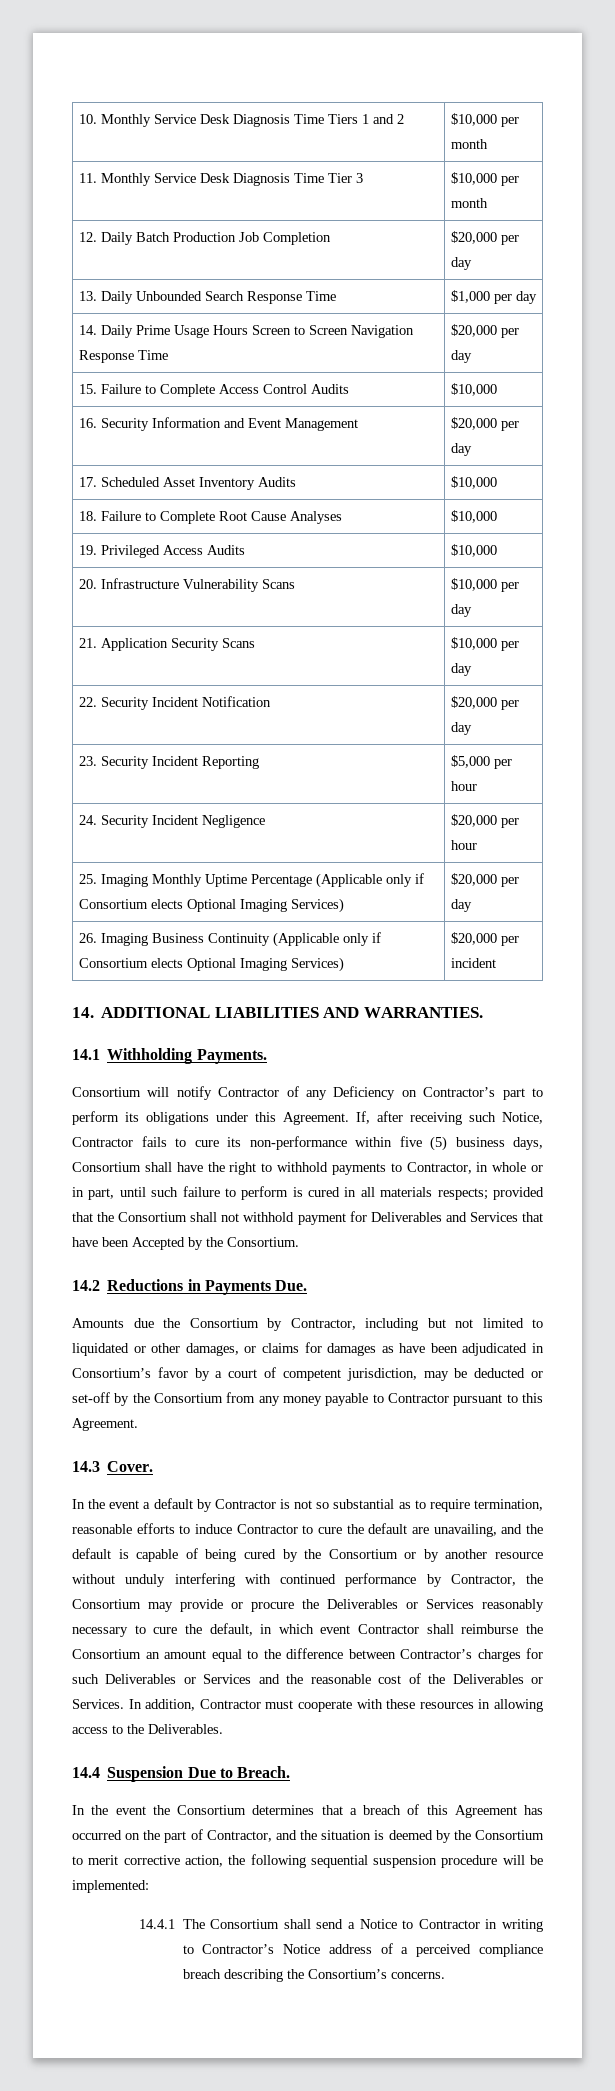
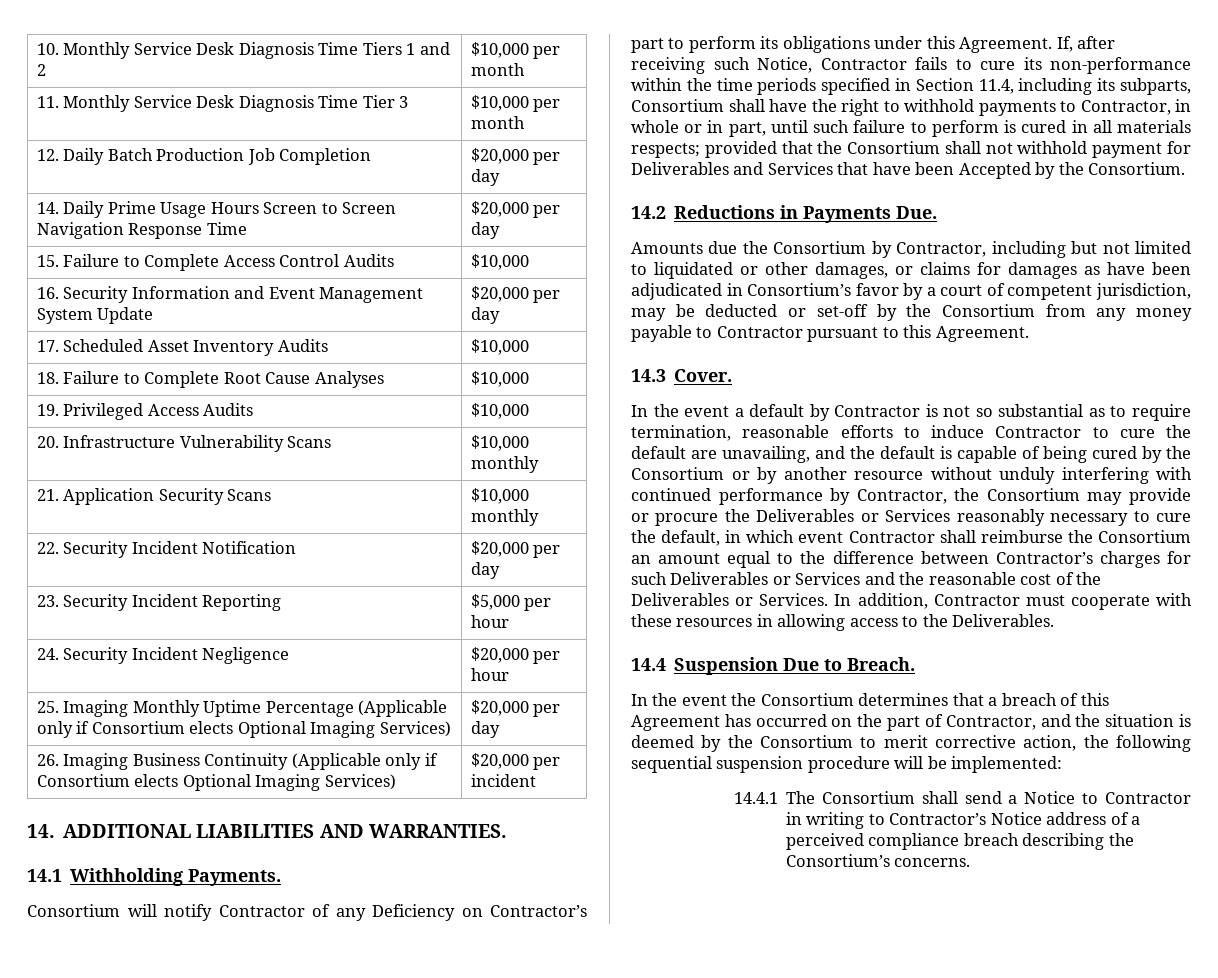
[78,291,336,304] [450,290,537,304] // 13. Daily Unbounded Search Response Time | $1,000 per day -> (501, 177) none
(358, 424) none -> [37,307,154,324] System Update
[500,582,519,592] [450,604,472,617] per day -> [471,456,540,473] monthly
[500,641,519,651] [450,663,472,676] per day -> [471,509,540,526] monthly
[399,1136,543,1151] five (5) business days, -> [686,78,1191,95] the time periods specified in Section 11.4, including its subparts,

